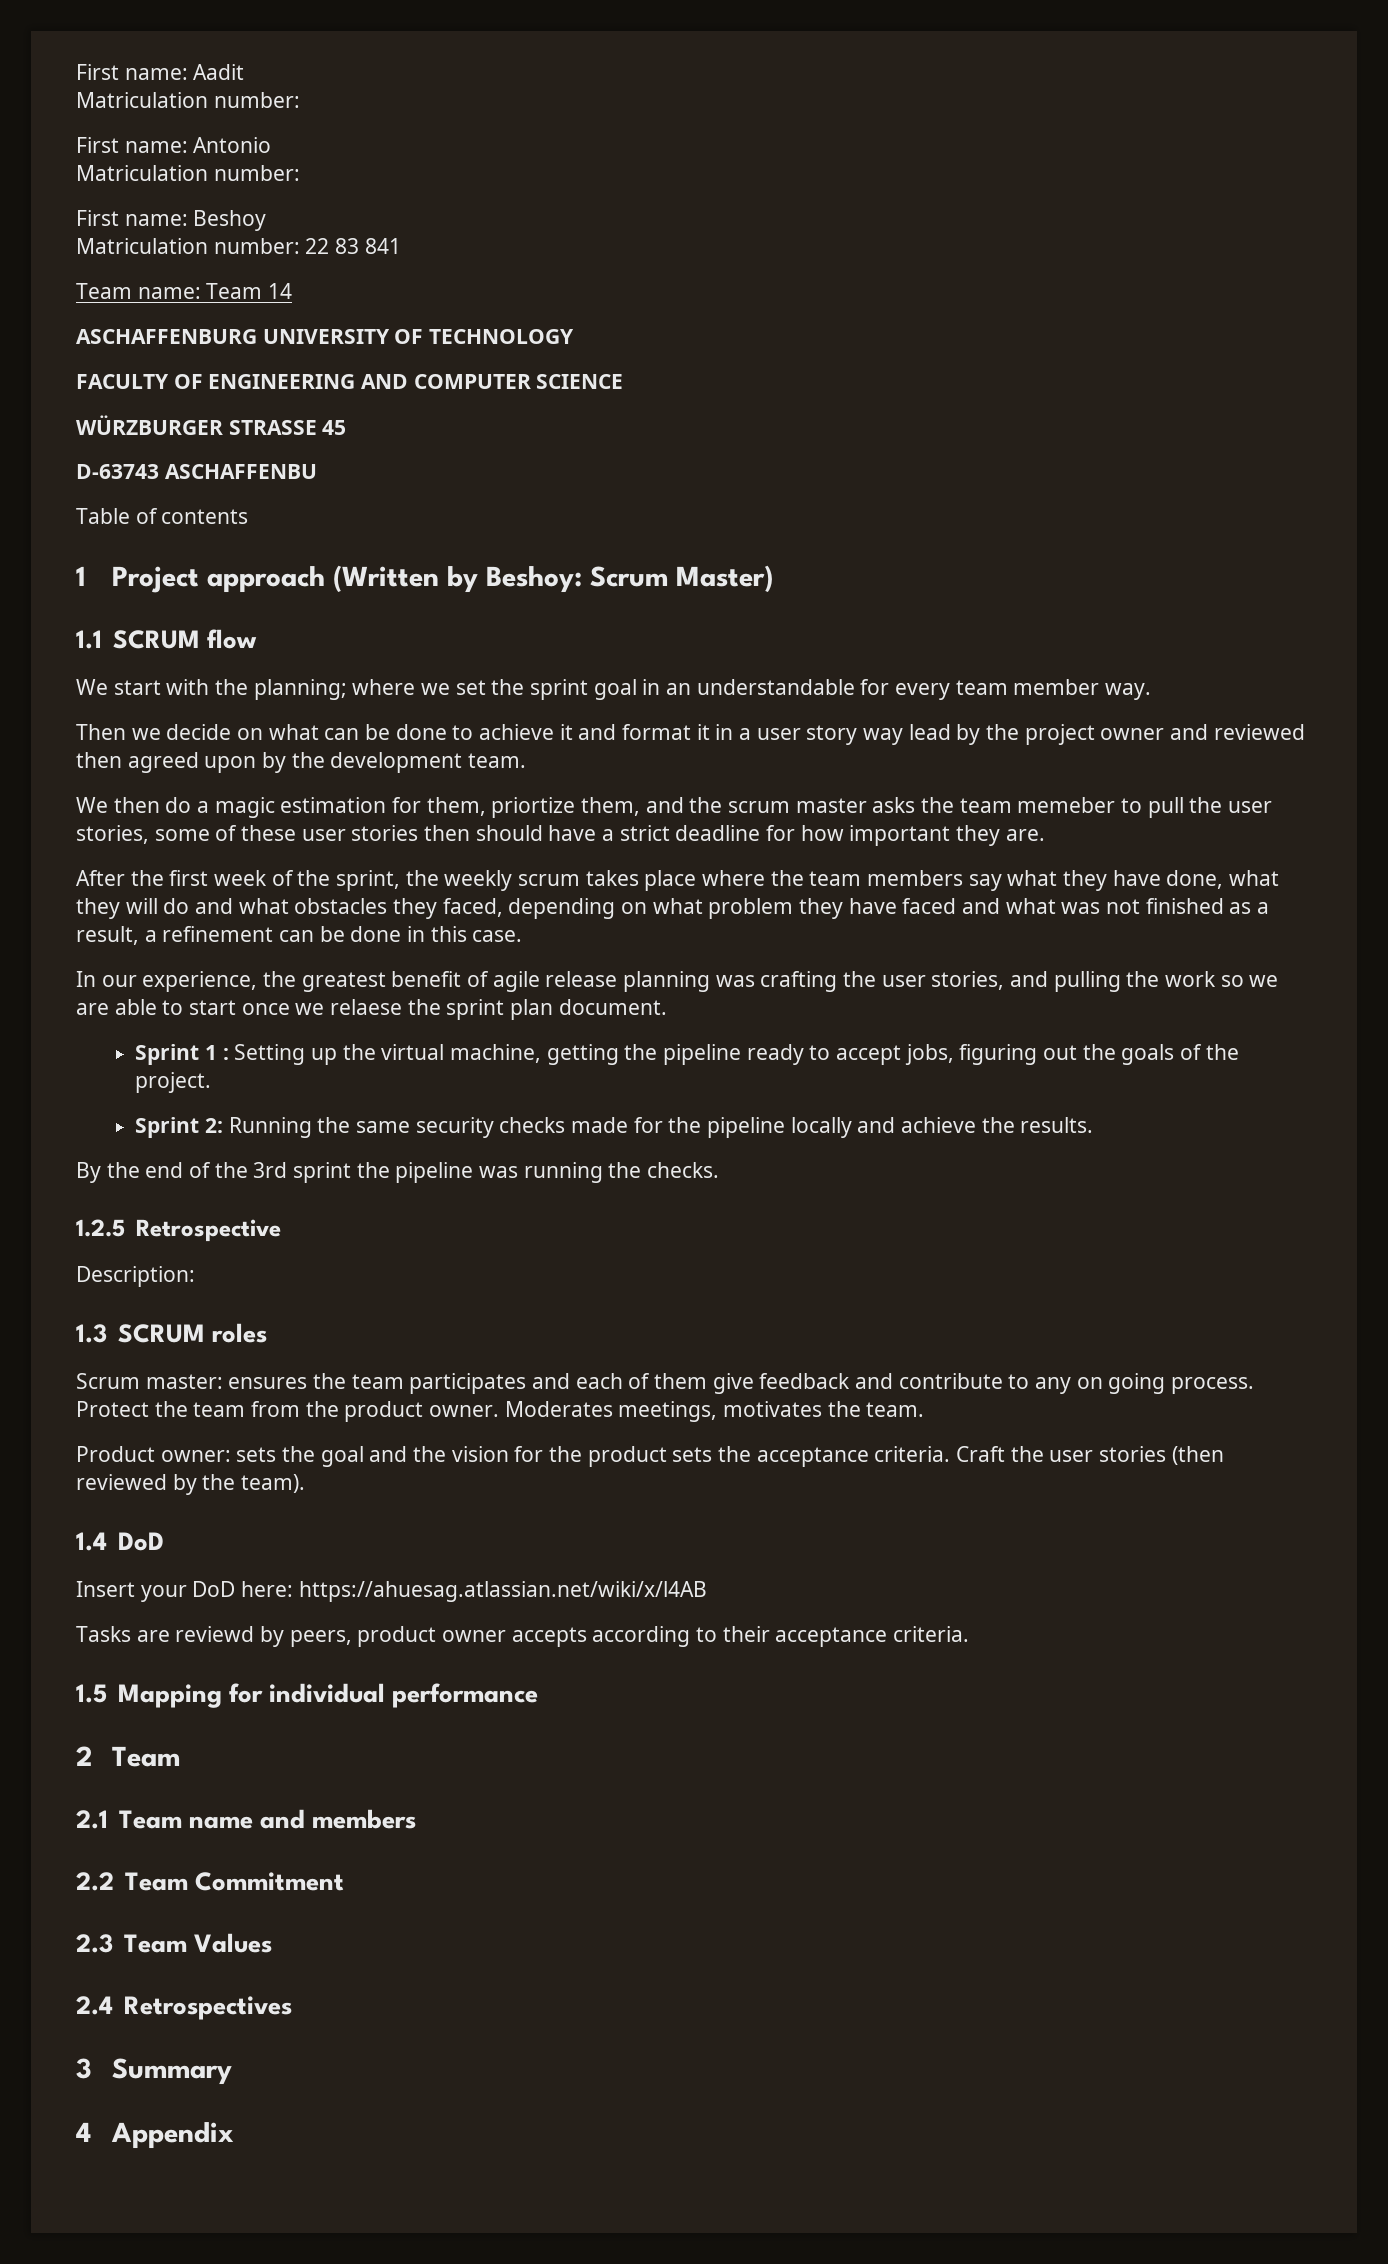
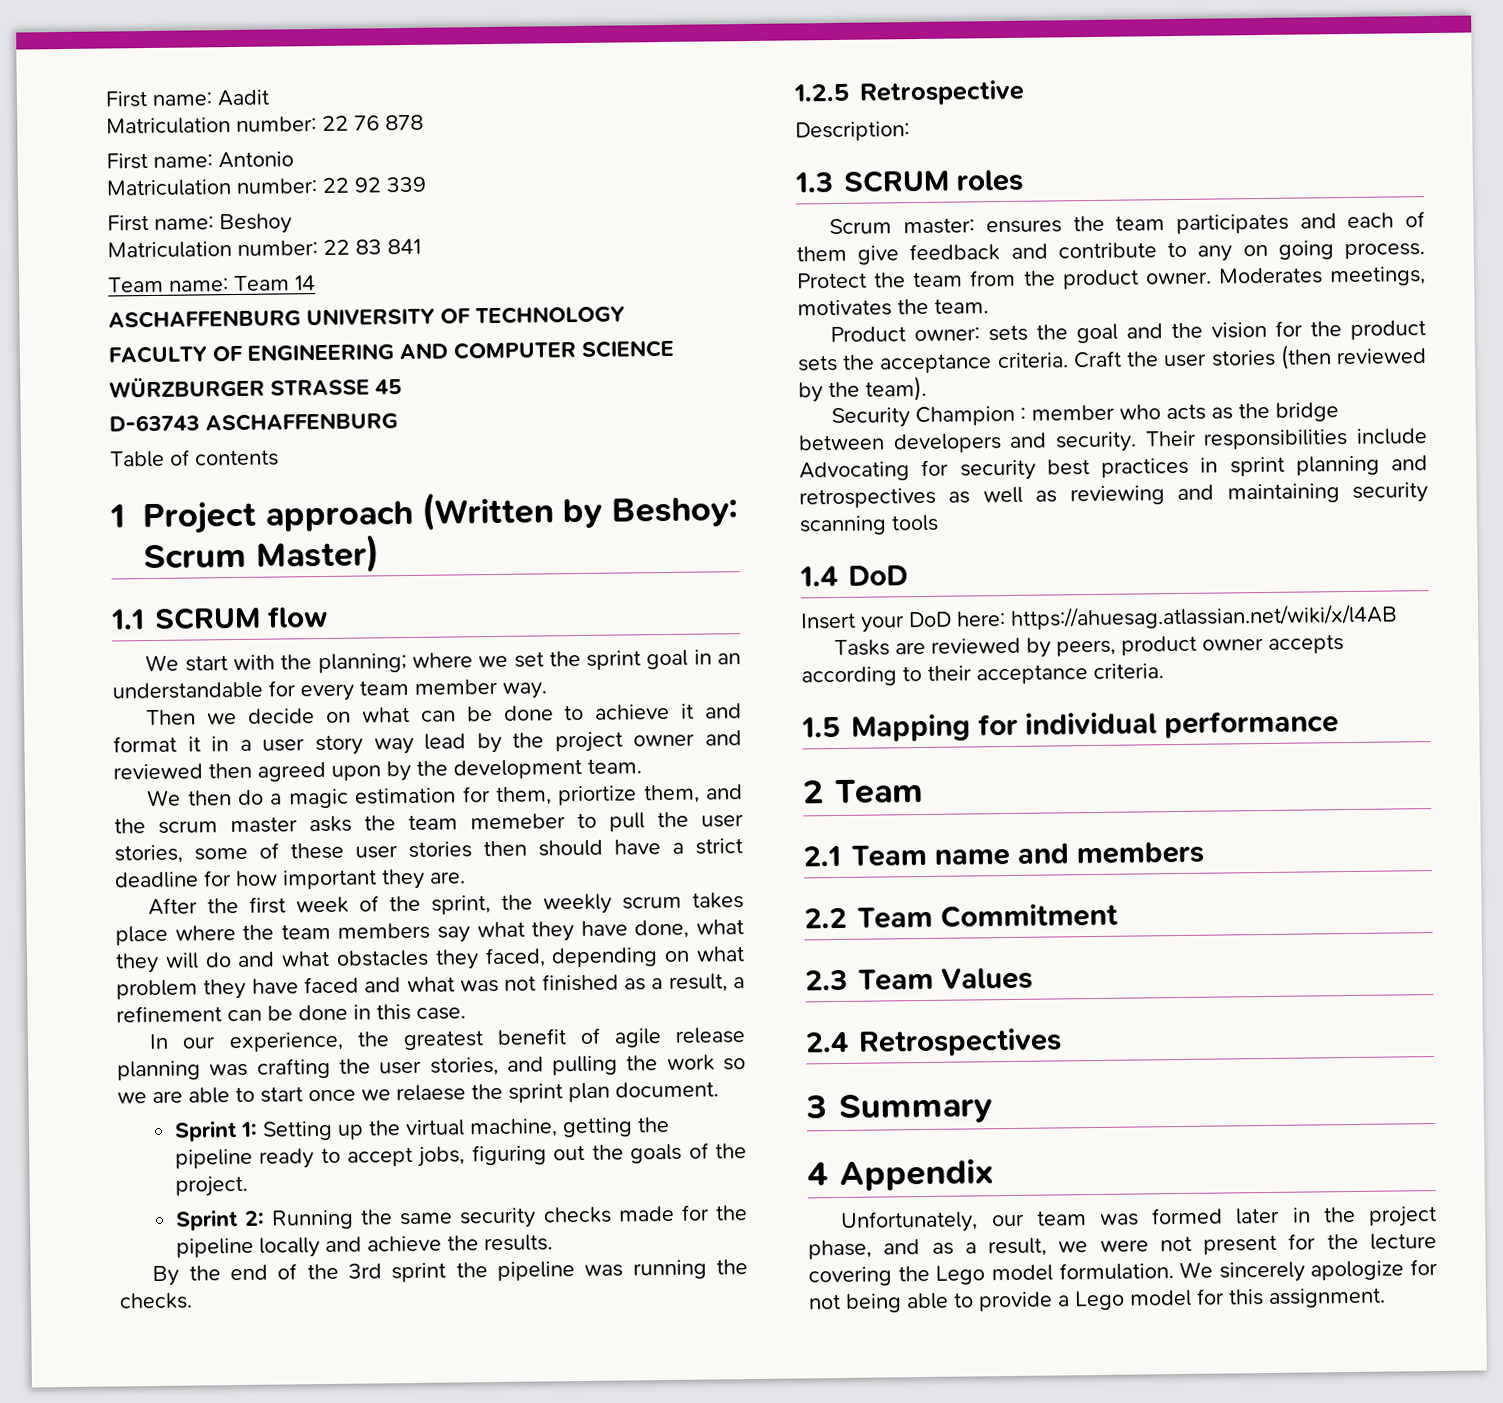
(300, 100) none -> [322,114,424,131] 22 76 878
(300, 173) none -> [322,176,427,193] 22 92 339
[164,464,317,479] ASCHAFFENBU -> [205,412,398,432] ASCHAFFENBURG
[205,1045,229,1060] 1 : -> [239,1121,258,1138] 1:
(306, 1483) none -> [831,402,1340,429] [798,428,1428,454] [799,455,1428,482] [799,482,1428,509] [799,514,939,536] // Security Champion : member who acts as the bridge between developers and security. Their responsibilities include Advocating for security best practices in sprint planning and retrospectives as well as reviewing and maintaining security scanning tools
[175,1626,255,1642] reviewd -> [931,637,1022,654] reviewed
(235, 2135) none -> [840,1206,1437,1233] [808,1233,1437,1260] [808,1259,1438,1287] [808,1287,1386,1313] // Unfortunately, our team was formed later in the project phase, and as a result, we were not present for the lecture covering the Lego model formulation. We sincerely apologize for not being able to provide a Lego model for this assignment.

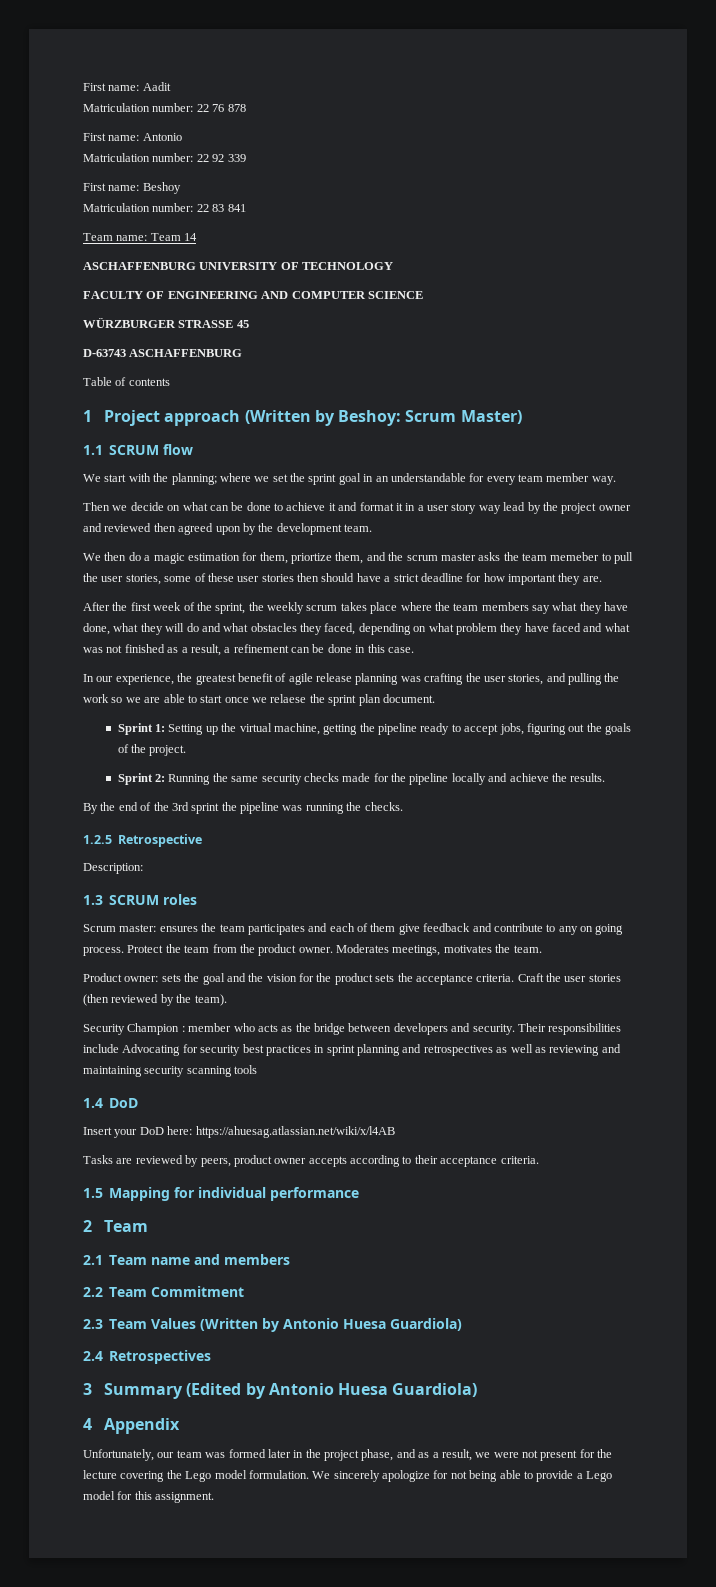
(1033, 978) none -> [200,1318,463,1332] (Written by Antonio Huesa Guardiola)
(994, 1109) none -> [186,1383,478,1399] (Edited by Antonio Huesa Guardiola)

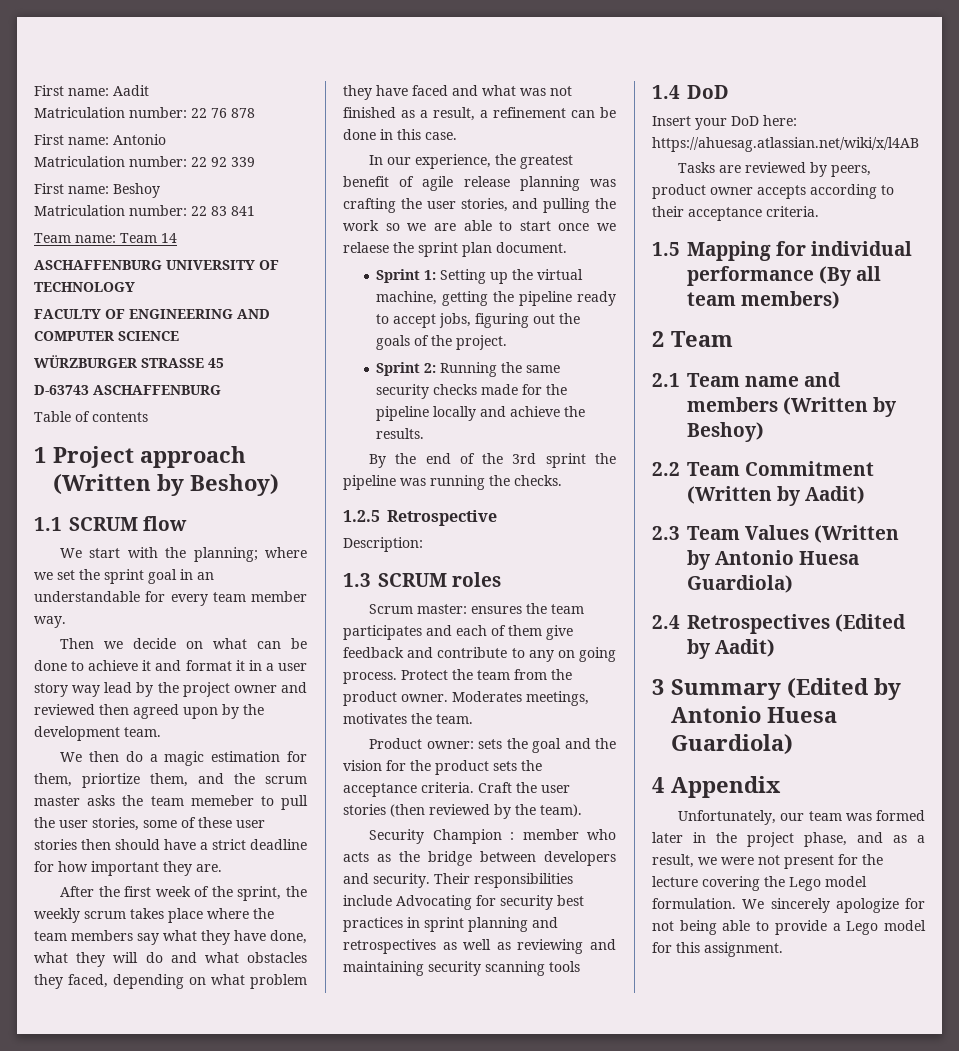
[338,410,522,426] Beshoy: Scrum Master) -> [190,474,279,496] Beshoy)
(360, 1194) none -> [819,266,882,286] [687,291,841,309] (By all team members)
(291, 1259) none -> [783,397,897,417] [687,422,764,442] (Written by Beshoy)
(245, 1291) none -> [687,486,866,506] (Written by Aadit)
(212, 1357) none -> [835,614,907,632] [687,639,776,659] (Edited by Aadit)

